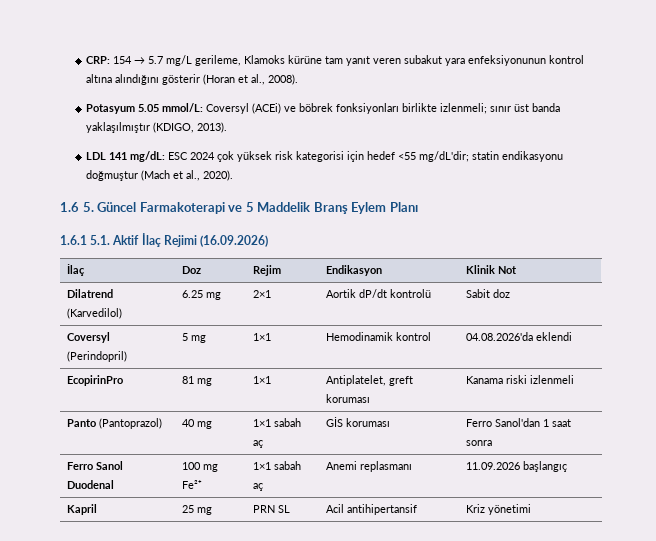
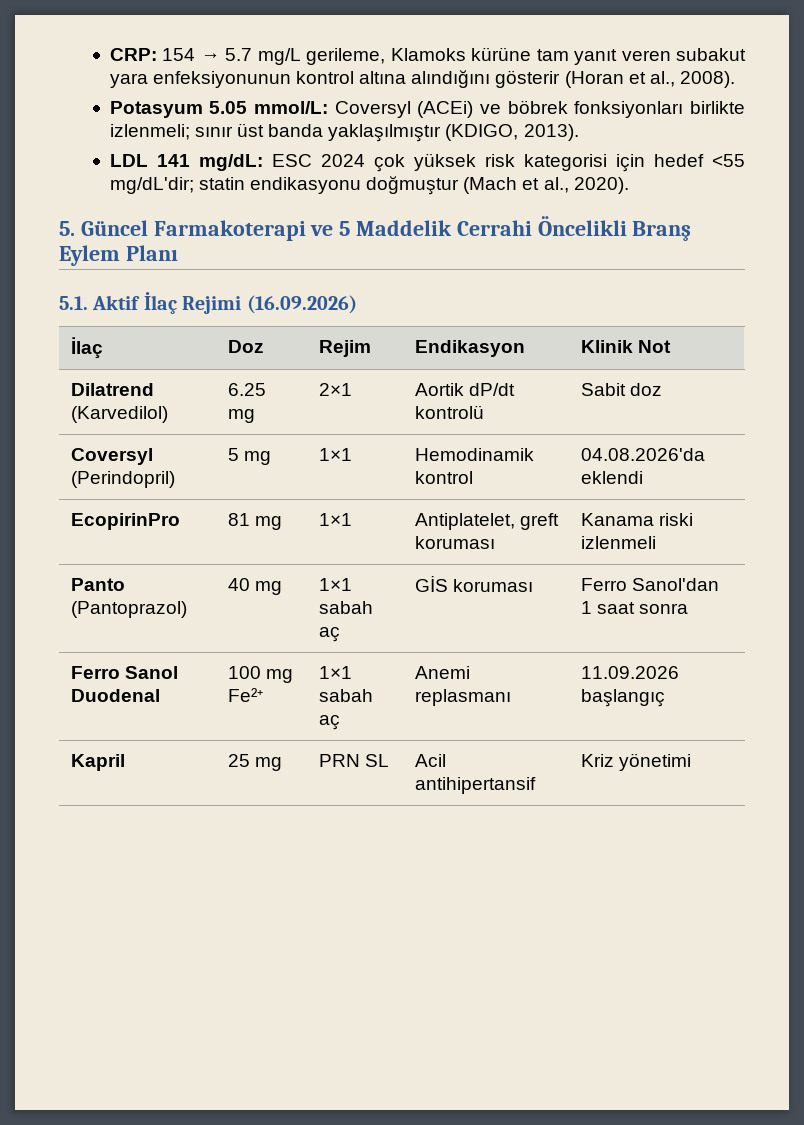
[60,202,79,212] 1.6 -> (629, 185) none
(311, 207) none -> [456,216,627,236] Cerrahi Öncelikli
[60,235,87,245] 1.6.1 -> (178, 253) none

